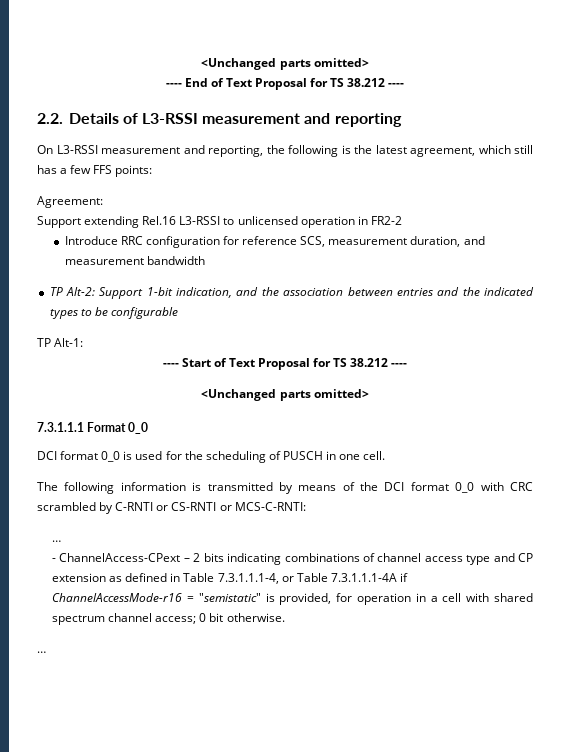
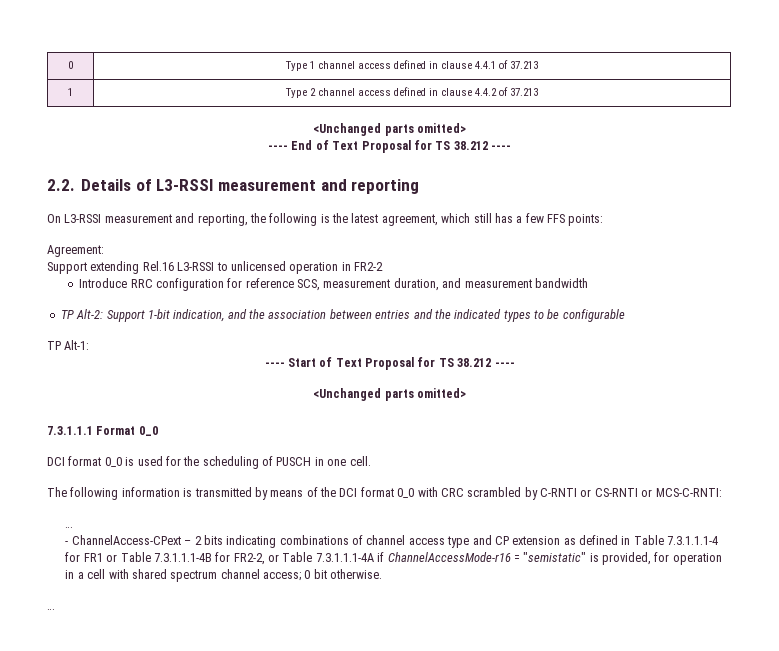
(201, 64) none -> [68,61,73,69] [285,60,538,71] [68,88,73,96] [285,87,538,98] 0 | Type 1 channel access defined in clause 4.4.1 of 37.213 // 1 | Type 2 channel access defined in clause 4.4.2 of 37.213 //
[217,573,279,584] 7.3.1.1.1-4, -> [667,536,719,545] [65,552,265,565] 7.3.1.1.1-4 for FR1 or Table 7.3.1.1.1-4B for FR2-2,

